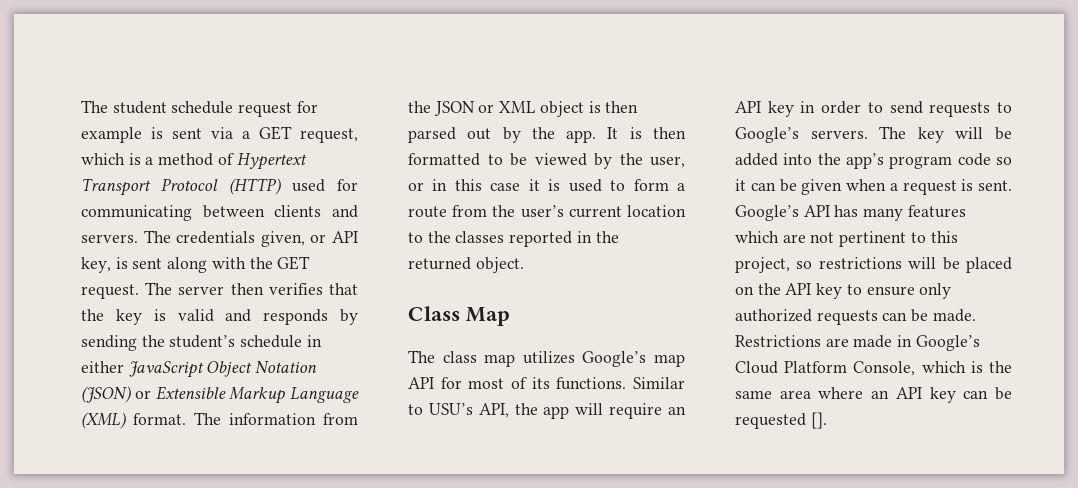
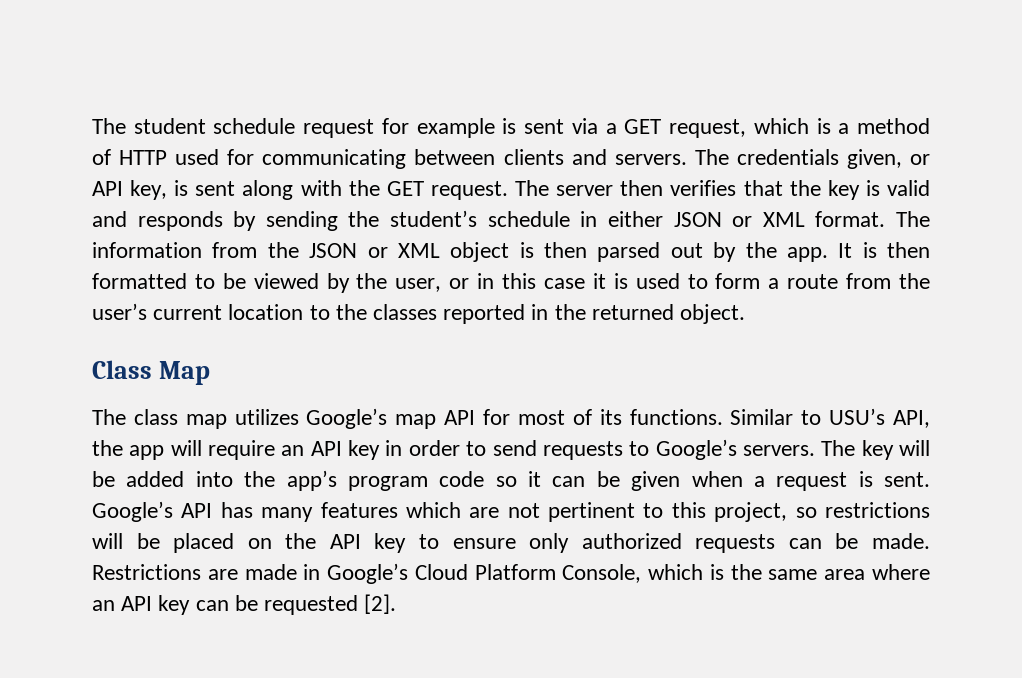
[236,153,307,170] [81,178,281,196] Hypertext Transport Protocol (HTTP) -> [119,150,168,165] HTTP
[128,361,318,378] [81,386,359,404] [81,412,126,429] JavaScript Object Notation (JSON) or Extensible Markup Language (XML) -> [673,212,805,227] JSON or XML
[810,412,827,429] []. -> [364,594,397,614] [2].

